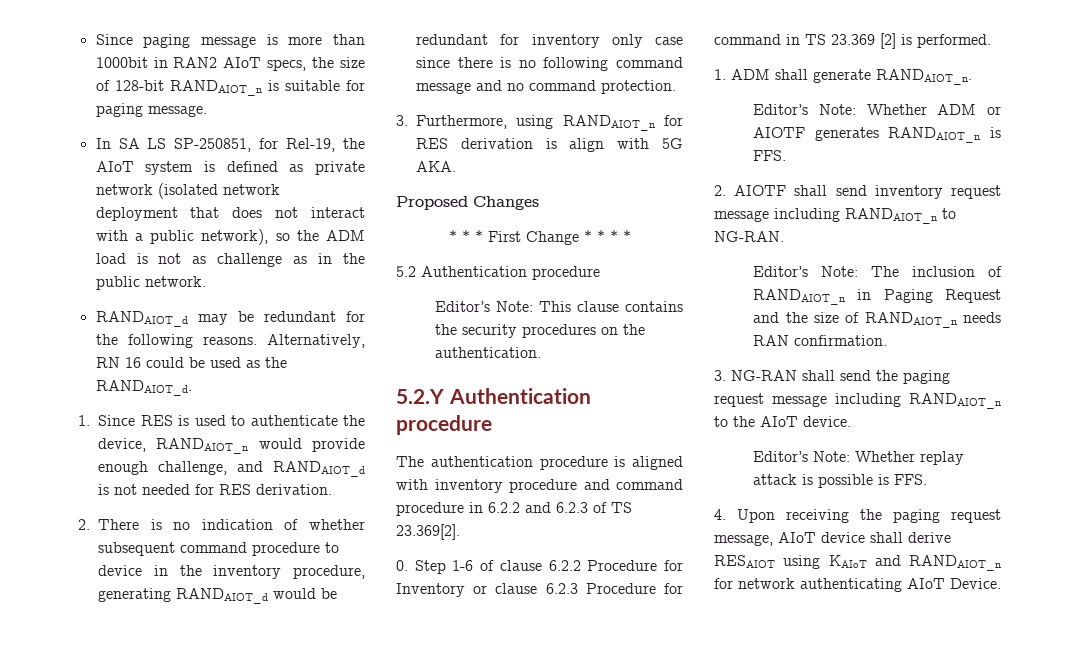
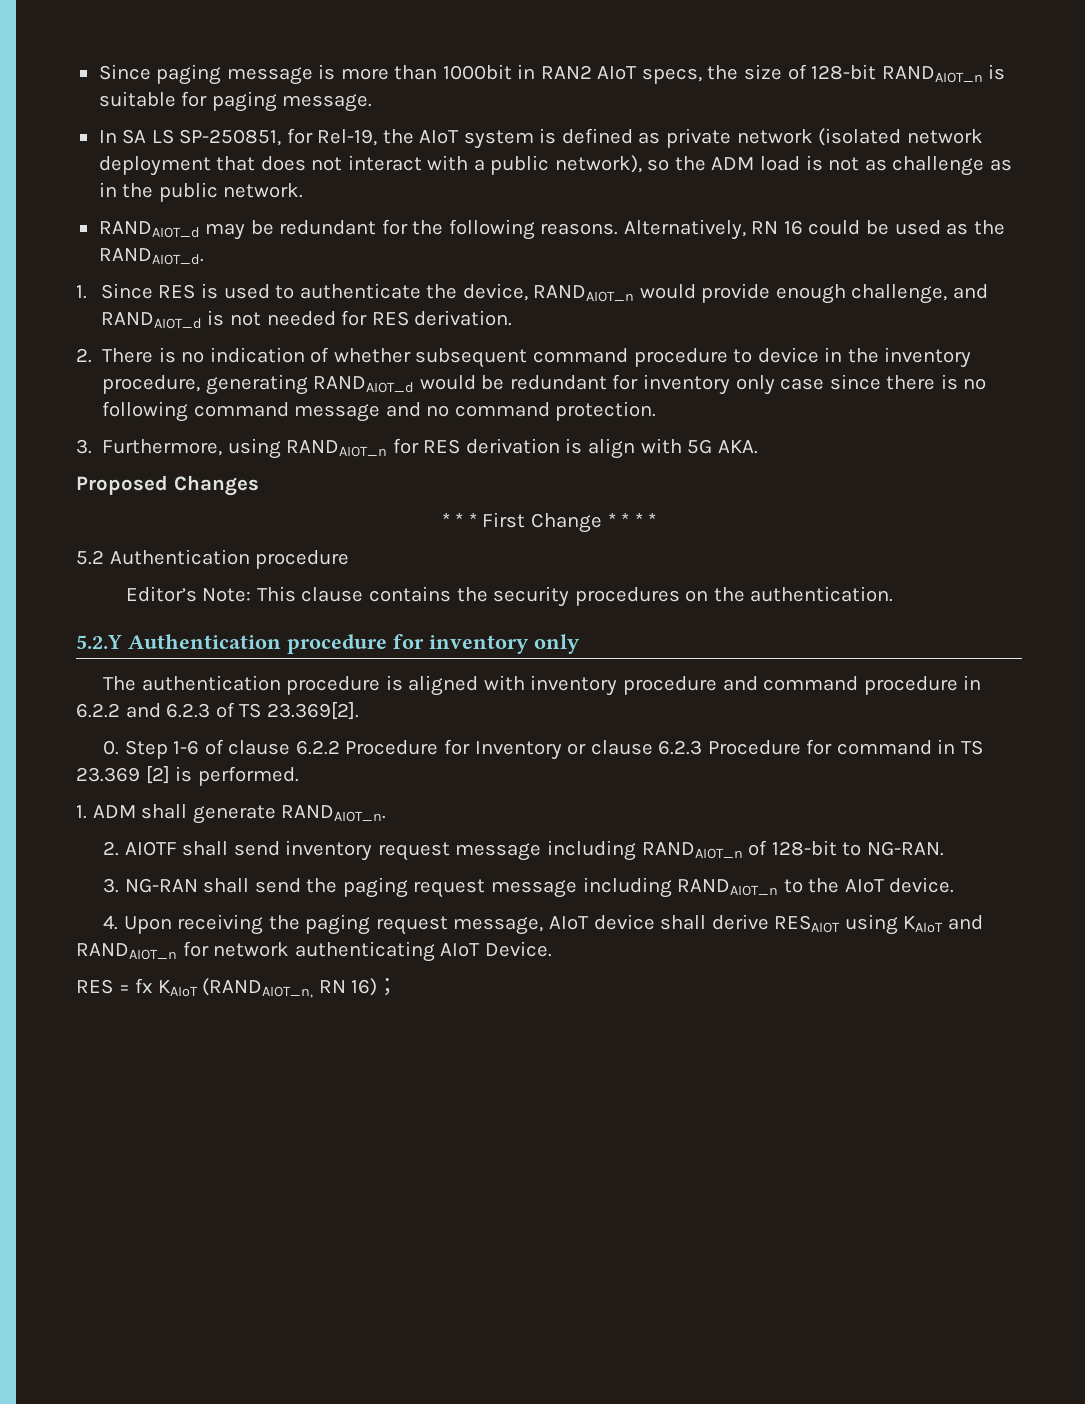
(492, 425) none -> [393,634,580,654] for inventory only
[753,104,1001,115] [753,127,1001,143] [753,150,787,161] // Editor’s Note: Whether ADM or AIOTF generates RANDAIOT_n is FFS. -> (387, 813) none
(937, 216) none -> [748,840,837,856] of 128-bit
[753,266,1002,277] [753,289,1001,305] [753,312,1001,328] [753,335,888,346] // Editor’s Note: The inclusion of RANDAIOT_n in Paging Request and the size of RANDAIOT_n needs RAN confirmation. -> (944, 848) none
[753,451,965,465] [753,474,928,488] // Editor’s Note: Whether replay attack is possible is FFS. -> (955, 885) none
(1001, 583) none -> [76,978,399,998] // RES = fx KAIoT (RANDAIOT_n, RN 16)；

